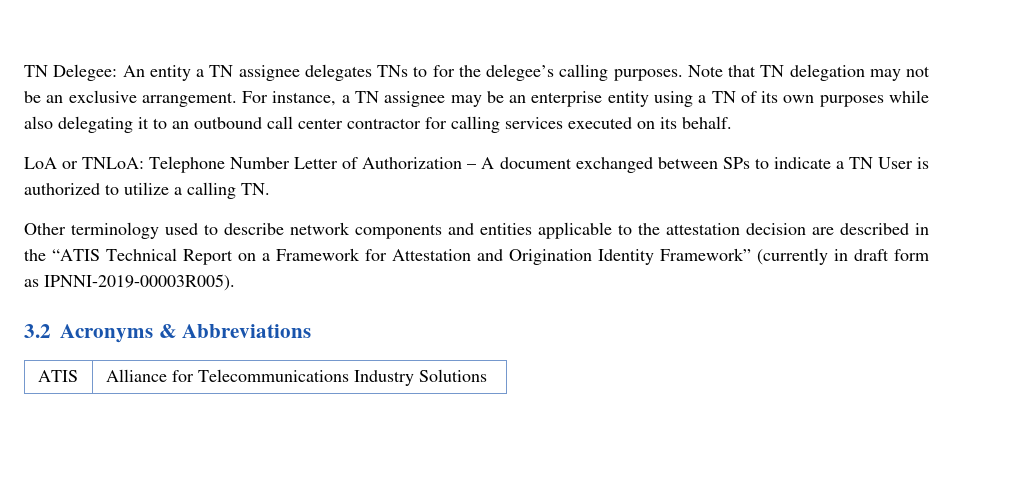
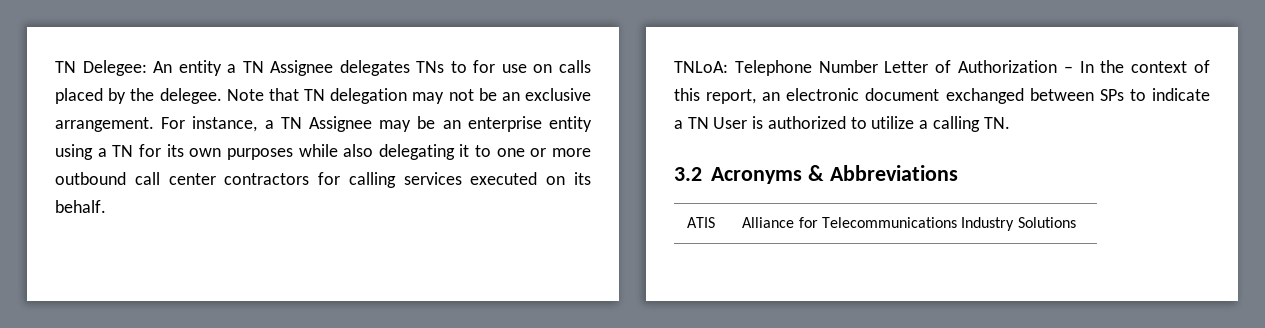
[238,65,300,81] assignee -> [270,60,334,76] Assignee
[458,64,683,81] the delegee’s calling purposes. -> [501,60,592,73] [55,88,222,104] use on calls placed by the delegee.
[384,91,446,107] assignee -> [308,116,372,132] Assignee
[740,91,757,103] of -> [138,144,161,157] for
[172,121,189,129] an -> [496,148,592,157] one or more
[347,118,421,129] contractor -> [224,173,310,185] contractors
[24,157,79,169] LoA or -> (106, 206) none
[481,157,495,169] A -> [1079,60,1210,73] [674,88,860,104] In the context of this report, an electronic
[24,222,929,239] [24,248,929,265] [24,274,235,291] // Other terminology used to describe network components and entities applicable to the attestation decision are described in the “ATIS Technical Report on a Framework for Attestation and Origination Identity Framework” (currently in draft form as IPNNI-2019-00003R005). -> (1010, 123) none

